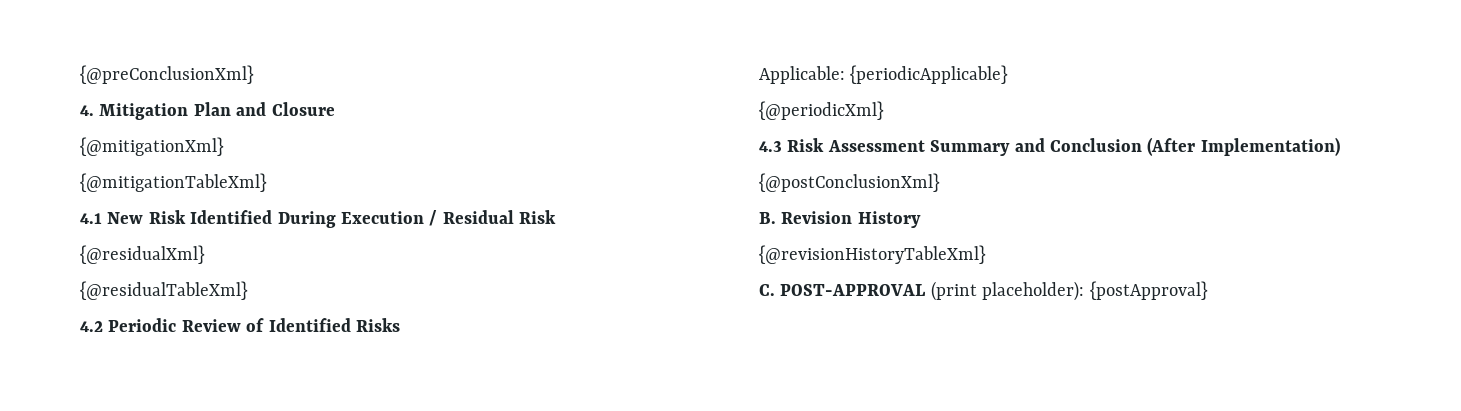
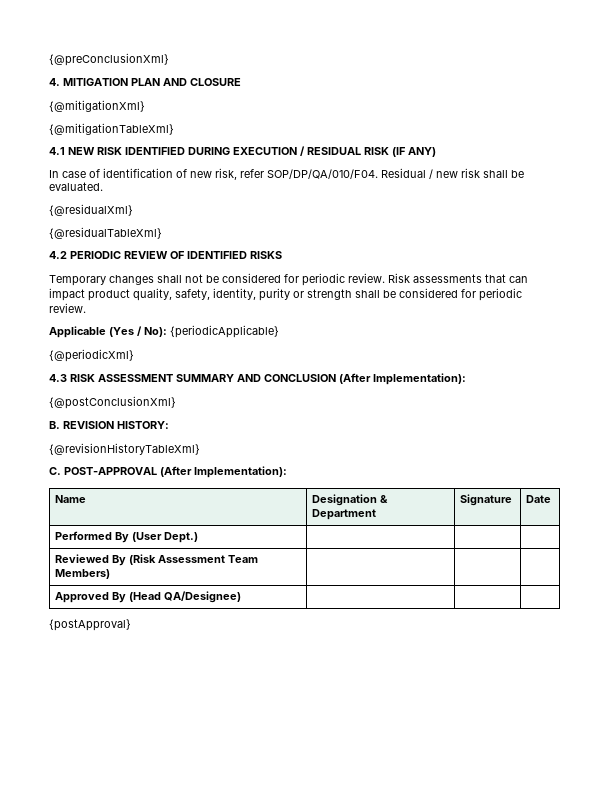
[99,102,335,120] Mitigation Plan and Closure -> [63,78,241,86] MITIGATION PLAN AND CLOSURE
[107,210,557,228] [80,245,205,264] [80,281,248,300] [80,318,400,332] [759,65,1009,84] [759,101,884,120] [759,137,1340,156] New Risk Identified During Execution / Residual Risk // {@residualXml} // {@residualTableXml} // 4.2 Periodic Review of Identified Risks // Applicable: {periodicApplicable} // {@periodicXml} // 4.3 Risk Assessment Summary and Conclusion (After Implementation) -> [68,146,436,157] [49,168,524,180] [49,182,103,191] [49,204,133,216] [49,227,162,239] [49,251,282,259] [49,273,528,286] [49,288,522,301] [49,303,86,313] [49,325,279,338] [49,349,134,362] [49,373,466,385] NEW RISK IDENTIFIED DURING EXECUTION / RESIDUAL RISK (IF ANY) // In case of identification of new risk, refer SOP/DP/QA/010/F04. Residual / new risk shall be evaluated. // {@residualXml} // {@residualTableXml} // 4.2 PERIODIC REVIEW OF IDENTIFIED RISKS // Temporary changes shall not be considered for periodic review. Risk assessments that can impact product quality, safety, identity, purity or strength shall be considered for periodic review. // Applicable (Yes / No): {periodicApplicable} // {@periodicXml} // 4.3 RISK ASSESSMENT SUMMARY AND CONCLUSION (After Implementation):
[781,211,921,228] Revision History -> [63,421,169,429] REVISION HISTORY:
[930,281,1085,301] (print placeholder): -> [160,466,287,478] [55,495,87,503] [312,494,389,506] [312,509,377,520] [460,494,513,506] [526,495,552,503] [55,531,199,543] [55,554,259,566] [55,569,111,579] [55,591,242,603] (After Implementation): // Name | Designation & Department | Signature | Date // Performed By (User Dept.) | | | // Reviewed By (Risk Assessment Team Members) | | | // Approved By (Head QA/Designee) | | | //

